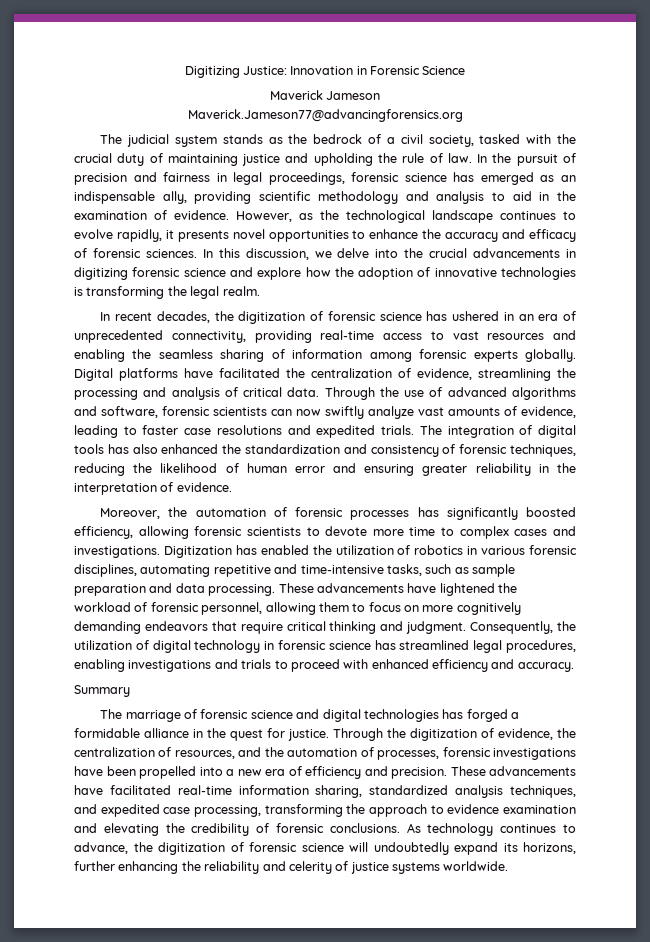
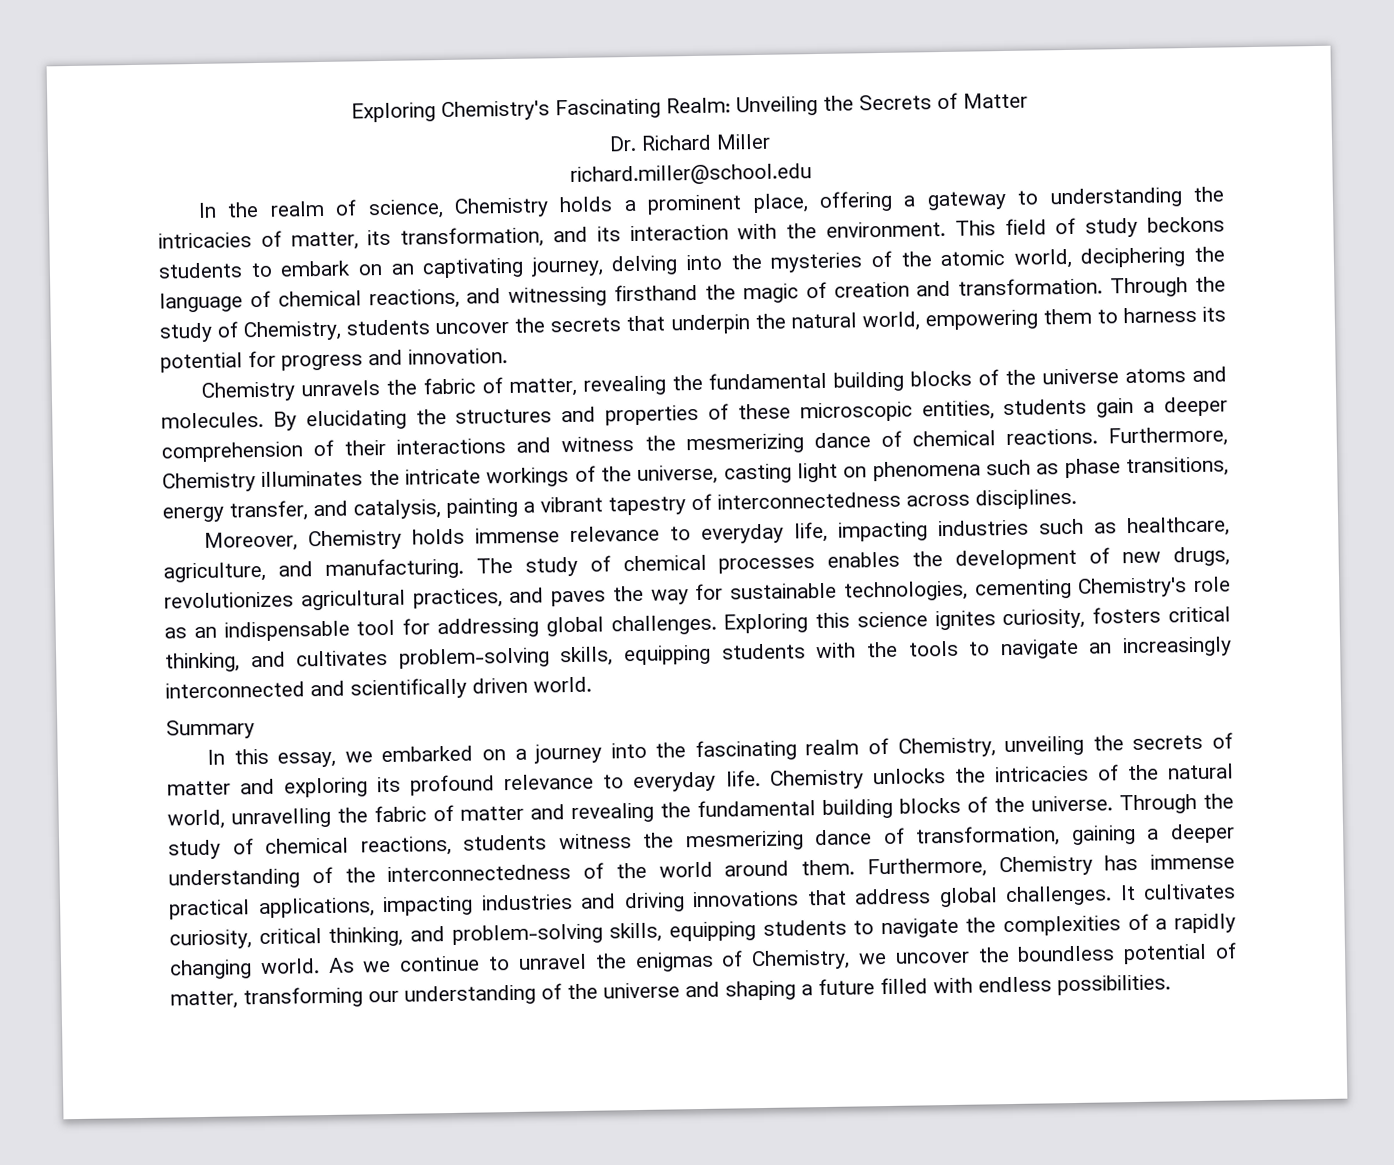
[184,66,466,78] [269,90,381,100] [187,109,463,122] [100,134,576,147] [74,153,576,166] [74,172,576,185] [74,191,576,204] [74,210,576,223] [74,229,577,242] [74,248,577,260] [74,267,576,280] [74,286,260,299] [100,311,577,324] [74,330,576,343] [74,349,577,362] [74,368,576,381] [74,387,576,400] [74,406,576,419] [74,425,577,438] [74,444,576,457] [74,463,576,476] [74,482,232,495] [100,507,576,520] [74,526,576,539] [74,545,577,558] [74,564,515,577] [74,583,517,596] [74,602,521,615] [74,621,577,634] [74,640,576,653] [74,659,574,672] [74,685,130,697] [100,709,519,722] [74,728,576,741] [74,747,577,760] [74,766,576,779] [74,785,576,798] [74,804,576,817] [74,823,576,836] [74,842,576,855] [74,861,509,874] Digitizing Justice: Innovation in Forensic Science // Maverick Jameson // Maverick.Jameson77@advancingforensics.org // The judicial system stands as the bedrock of a civil society, tasked with the crucial duty of maintaining justice and upholding the rule of law. In the pursuit of precision and fairness in legal proceedings, forensic science has emerged as an indispensable ally, providing scientific methodology and analysis to aid in the examination of evidence. However, as the technological landscape continues to evolve rapidly, it presents novel opportunities to enhance the accuracy and efficacy of forensic sciences. In this discussion, we delve into the crucial advancements in digitizing forensic science and explore how the adoption of innovative technologies is transforming the legal realm. // In recent decades, the digitization of forensic science has ushered in an era of unprecedented connectivity, providing real-time access to vast resources and enabling the seamless sharing of information among forensic experts globally. Digital platforms have facilitated the centralization of evidence, streamlining the processing and analysis of critical data. Through the use of advanced algorithms and software, forensic scientists can now swiftly analyze vast amounts of evidence, leading to faster case resolutions and expedited trials. The integration of digital tools has also enhanced the standardization and consistency of forensic techniques, reducing the likelihood of human error and ensuring greater reliability in the interpretation of evidence. // Moreover, the automation of forensic processes has significantly boosted efficiency, allowing forensic scientists to devote more time to complex cases and investigations. Digitization has enabled the utilization of robotics in various forensic disciplines, automating repetitive and time-intensive tasks, such as sample preparation and data processing. These advancements have lightened the workload of forensic personnel, allowing them to focus on more cognitively demanding endeavors that require critical thinking and judgment. Consequently, the utilization of digital technology in forensic science has streamlined legal procedures, enabling investigations and trials to proceed with enhanced efficiency and accuracy. // Summary // The marriage of forensic science and digital technologies has forged a formidable alliance in the quest for justice. Through the digitization of evidence, the centralization of resources, and the automation of processes, forensic investigations have been propelled into a new era of efficiency and precision. These advancements have facilitated real-time information sharing, standardized analysis techniques, and expedited case processing, transforming the approach to evidence examination and elevating the credibility of forensic conclusions. As technology continues to advance, the digitization of forensic science will undoubtedly expand its horizons, further enhancing the reliability and celerity of justice systems worldwide. -> [351,92,1028,123] [609,133,771,152] [569,163,812,186] [197,186,1224,220] [158,216,1225,251] [158,246,1225,279] [159,276,1227,313] [159,306,1226,343] [160,348,508,373] [200,366,1227,402] [161,396,1229,431] [161,426,1229,463] [162,456,1230,493] [162,488,1077,523] [203,516,1230,552] [163,546,1230,583] [164,576,1231,611] [164,606,1232,642] [165,636,1233,673] [165,676,592,700] [166,719,255,740] [206,732,1234,768] [167,763,1235,798] [167,793,1234,830] [168,823,1235,860] [168,853,1235,890] [169,883,1236,920] [169,913,1236,950] [170,942,1237,980] [170,974,1171,1010] Exploring Chemistry's Fascinating Realm: Unveiling the Secrets of Matter // Dr. Richard Miller // richard.miller@school.edu // In the realm of science, Chemistry holds a prominent place, offering a gateway to understanding the intricacies of matter, its transformation, and its interaction with the environment. This field of study beckons students to embark on an captivating journey, delving into the mysteries of the atomic world, deciphering the language of chemical reactions, and witnessing firsthand the magic of creation and transformation. Through the study of Chemistry, students uncover the secrets that underpin the natural world, empowering them to harness its potential for progress and innovation. // Chemistry unravels the fabric of matter, revealing the fundamental building blocks of the universe atoms and molecules. By elucidating the structures and properties of these microscopic entities, students gain a deeper comprehension of their interactions and witness the mesmerizing dance of chemical reactions. Furthermore, Chemistry illuminates the intricate workings of the universe, casting light on phenomena such as phase transitions, energy transfer, and catalysis, painting a vibrant tapestry of interconnectedness across disciplines. // Moreover, Chemistry holds immense relevance to everyday life, impacting industries such as healthcare, agriculture, and manufacturing. The study of chemical processes enables the development of new drugs, revolutionizes agricultural practices, and paves the way for sustainable technologies, cementing Chemistry's role as an indispensable tool for addressing global challenges. Exploring this science ignites curiosity, fosters critical thinking, and cultivates problem-solving skills, equipping students with the tools to navigate an increasingly interconnected and scientifically driven world. // Summary // In this essay, we embarked on a journey into the fascinating realm of Chemistry, unveiling the secrets of matter and exploring its profound relevance to everyday life. Chemistry unlocks the intricacies of the natural world, unravelling the fabric of matter and revealing the fundamental building blocks of the universe. Through the study of chemical reactions, students witness the mesmerizing dance of transformation, gaining a deeper understanding of the interconnectedness of the world around them. Furthermore, Chemistry has immense practical applications, impacting industries and driving innovations that address global challenges. It cultivates curiosity, critical thinking, and problem-solving skills, equipping students to navigate the complexities of a rapidly changing world. As we continue to unravel the enigmas of Chemistry, we uncover the boundless potential of matter, transforming our understanding of the universe and shaping a future filled with endless possibilities.

